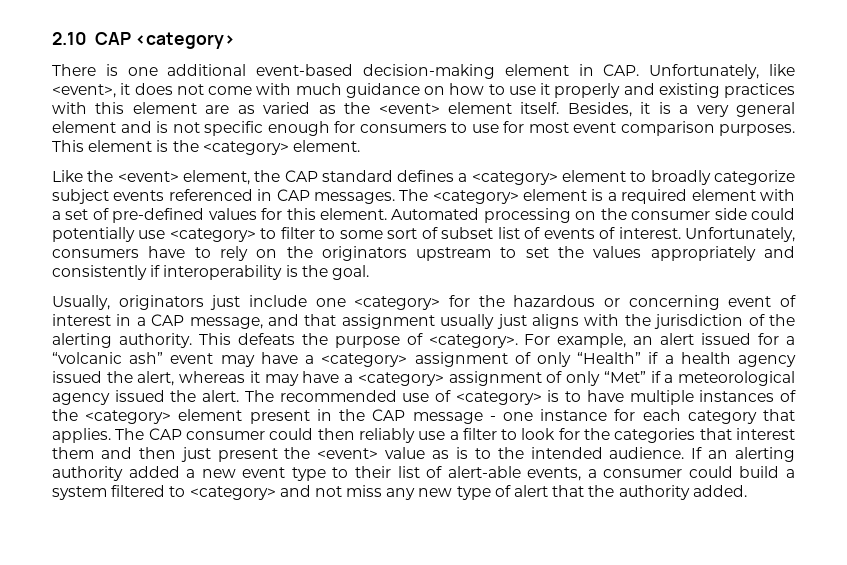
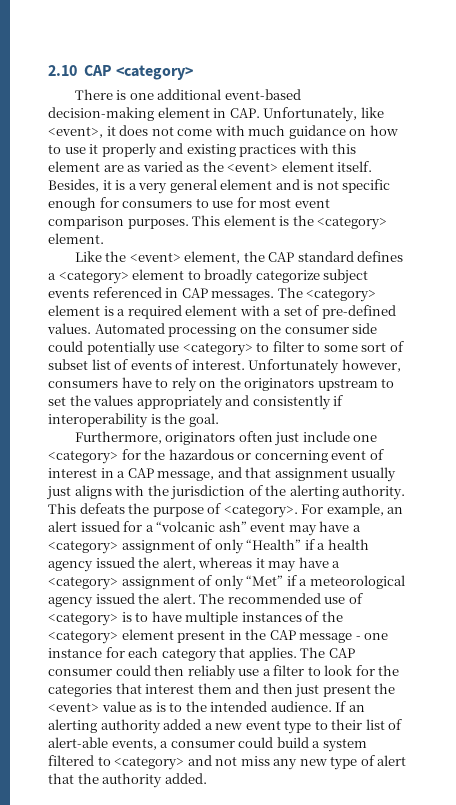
[208,208,387,220] values for this element. -> [47,323,91,334] values.
[684,227,795,242] Unfortunately, -> [248,359,401,374] Unfortunately however,
[52,295,204,310] Usually, originators -> [74,431,273,445] Furthermore, originators often

